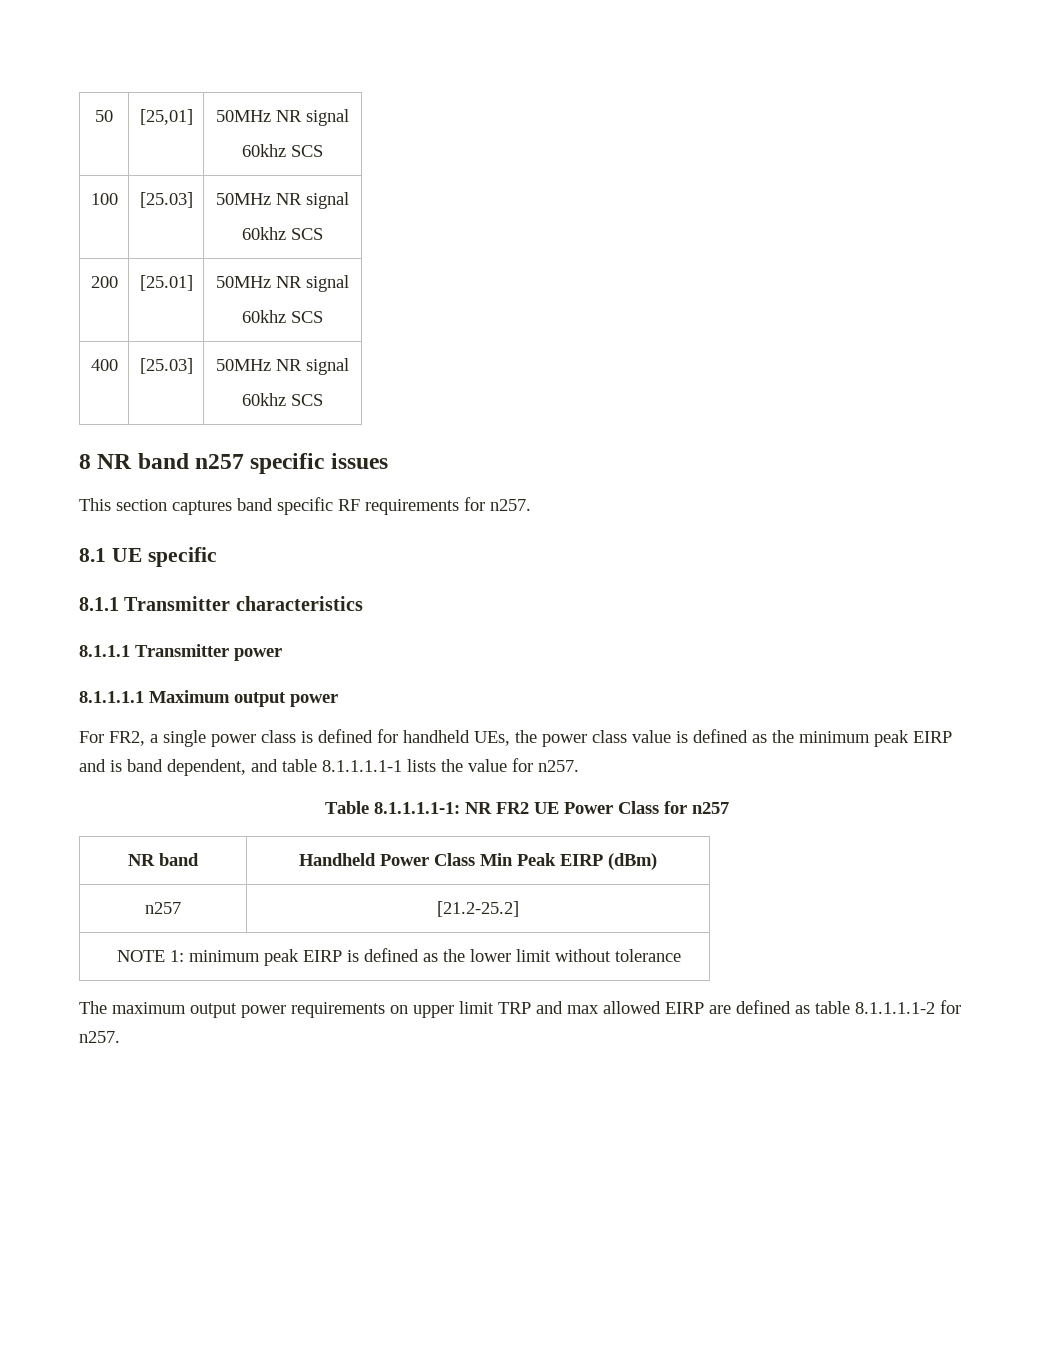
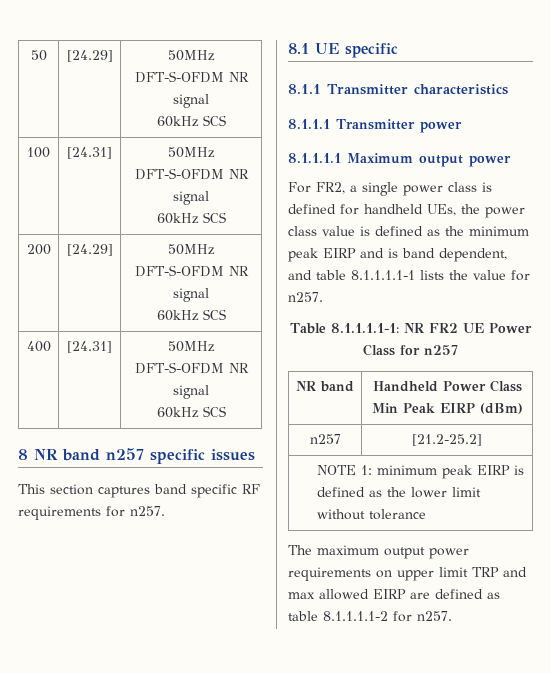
[139,109,193,125] [216,109,349,126] [242,144,286,157] [25,01] | 50MHz NR signal // 60khz -> [66,50,113,62] [168,50,215,61] [134,71,249,83] [173,94,209,108] [156,116,199,127] [24.29] | 50MHz DFT-S-OFDM NR signal // 60kHz
[139,192,193,208] [216,192,349,209] [242,227,286,240] [25.03] | 50MHz NR signal // 60khz -> [67,147,112,159] [168,147,215,158] [134,168,249,180] [173,191,209,205] [156,213,199,224] [24.31] | 50MHz DFT-S-OFDM NR signal // 60kHz
[139,275,193,291] [216,275,349,292] [242,310,286,323] [25.01] | 50MHz NR signal // 60khz -> [66,244,113,256] [168,244,215,255] [134,265,249,277] [173,288,209,302] [156,310,199,321] [24.29] | 50MHz DFT-S-OFDM NR signal // 60kHz
[139,358,193,374] [216,358,349,375] [242,393,286,406] [25.03] | 50MHz NR signal // 60khz -> [67,341,112,353] [168,341,215,352] [134,362,249,374] [173,385,209,399] [156,407,199,418] [24.31] | 50MHz DFT-S-OFDM NR signal // 60kHz

